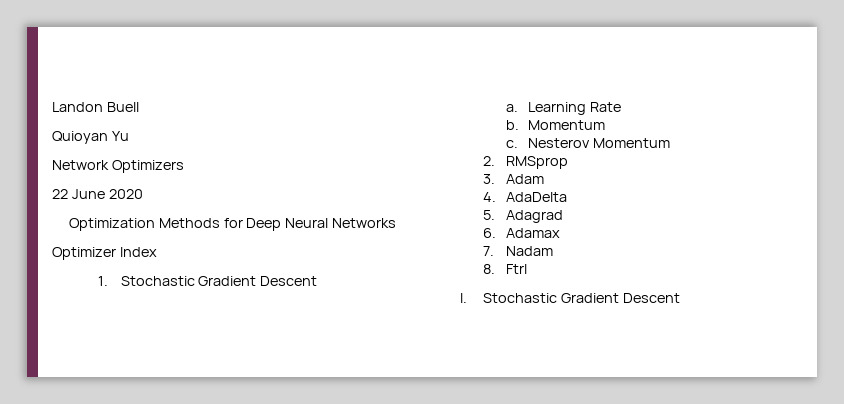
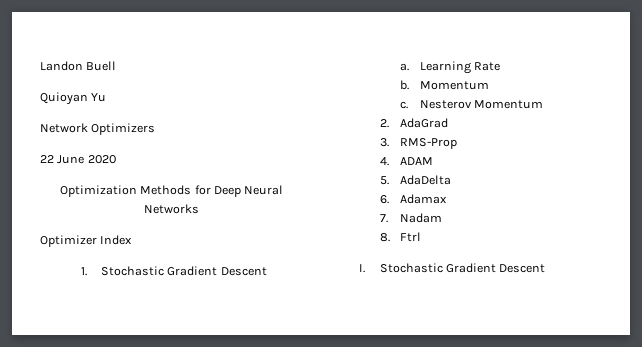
[505,156,568,169] RMSprop -> [399,118,448,128] AdaGrad
[505,174,544,184] [482,192,496,202] Adam // 4. -> [399,138,457,149] [379,157,433,166] [379,176,389,185] RMS-Prop // 4. ADAM // 5.
[482,210,563,223] // 5. Adagrad -> (451, 180) none

